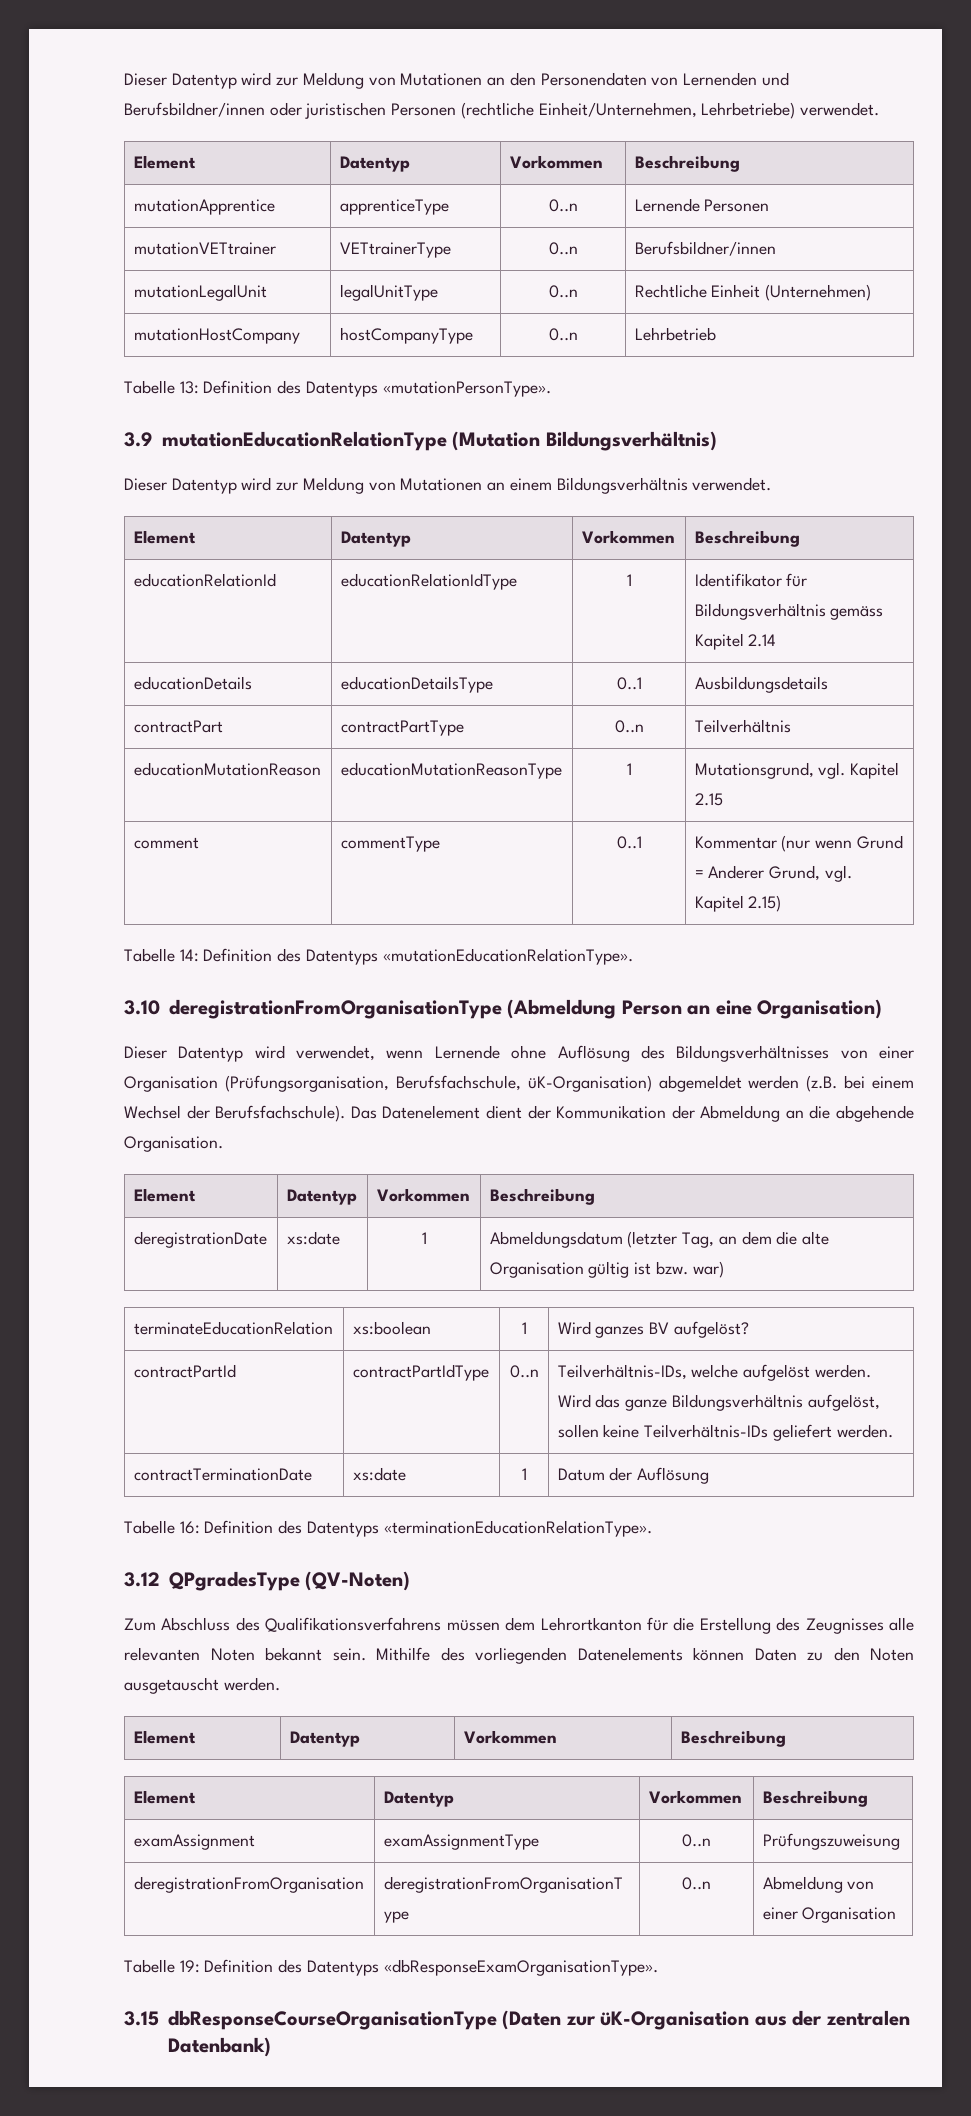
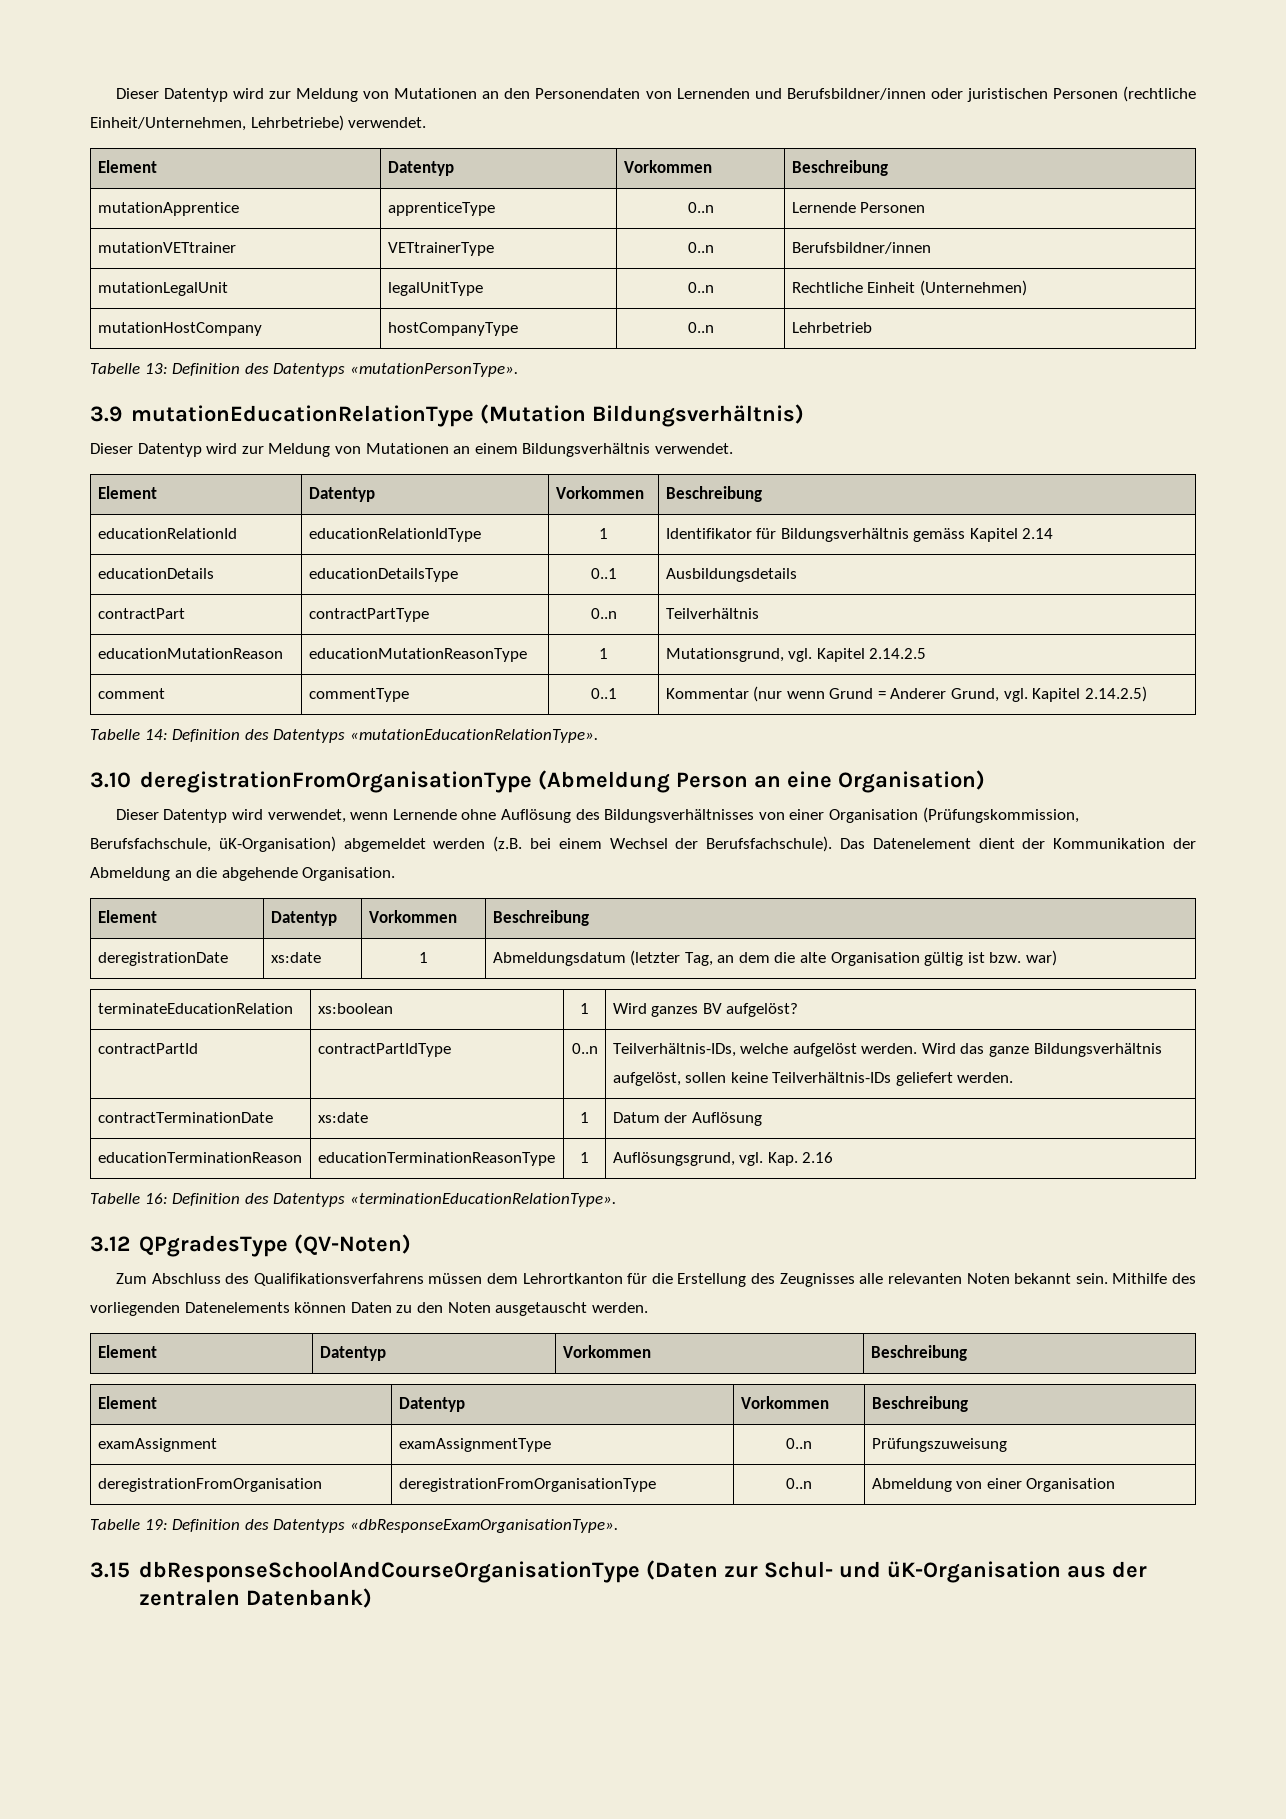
[694,793,723,806] 2.15 -> [869,648,927,659] 2.14.2.5
[748,895,782,912] 2.15) -> [1084,686,1147,702] 2.14.2.5)
[224,1075,389,1092] (Prüfungsorganisation, -> [922,807,1079,823] (Prüfungskommission,
(710, 1475) none -> [97,1152,302,1163] [317,1152,555,1166] [580,1152,589,1163] [612,1152,834,1166] // educationTerminationReason | educationTerminationReasonType | 1 | Auflösungsgrund, vgl. Kap. 2.16
[167,2010,497,2030] dbResponseCourseOrganisationType -> [138,1561,640,1583] dbResponseSchoolAndCourseOrganisationType
(596, 2021) none -> [763,1561,881,1578] Schul- und

